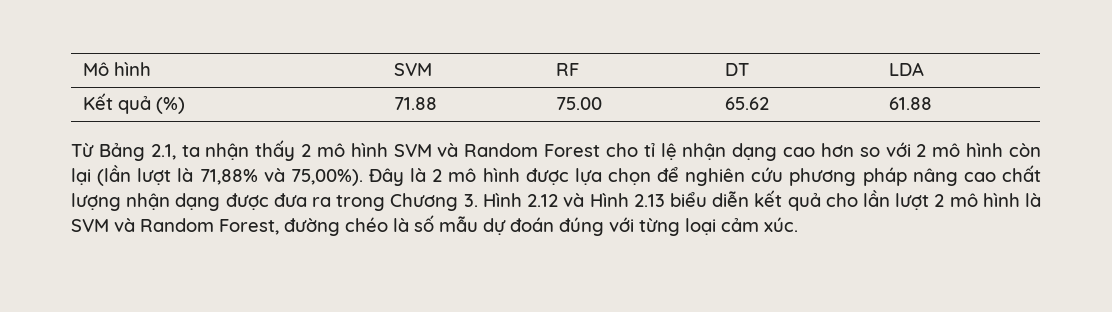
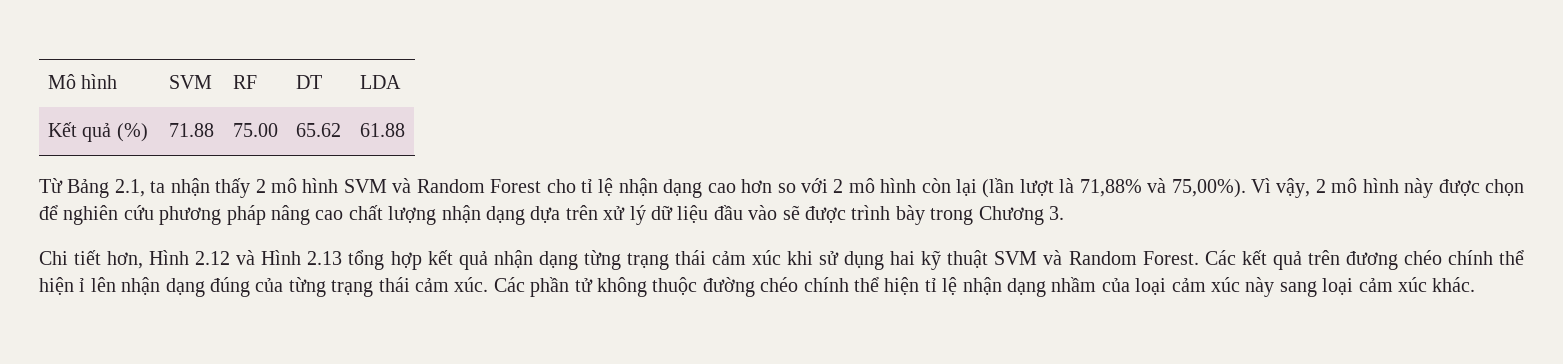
[368,168,602,186] Đây là 2 mô hình được lựa -> [1251,178,1480,198] Vì vậy, 2 mô hình này được
[225,193,332,210] được đưa ra -> [530,205,925,225] dựa trên xử lý dữ liệu đầu vào sẽ được trình bày
(478, 200) none -> [39,250,144,269] // Chi tiết hơn,
[669,190,1042,211] [71,215,798,236] biểu diễn kết quả cho lần lượt 2 mô hình là SVM và Random Forest, đường chéo là số mẫu dự đoán đúng với từng loại cảm xúc. -> [348,250,1525,270] [39,277,1476,297] tổng hợp kết quả nhận dạng từng trạng thái cảm xúc khi sử dụng hai kỹ thuật SVM và Random Forest. Các kết quả trên đương chéo chính thể hiện ỉ lên nhận dạng đúng của từng trạng thái cảm xúc. Các phần tử không thuộc đường chéo chính thể hiện tỉ lệ nhận dạng nhầm của loại cảm xúc này sang loại cảm xúc khác.

